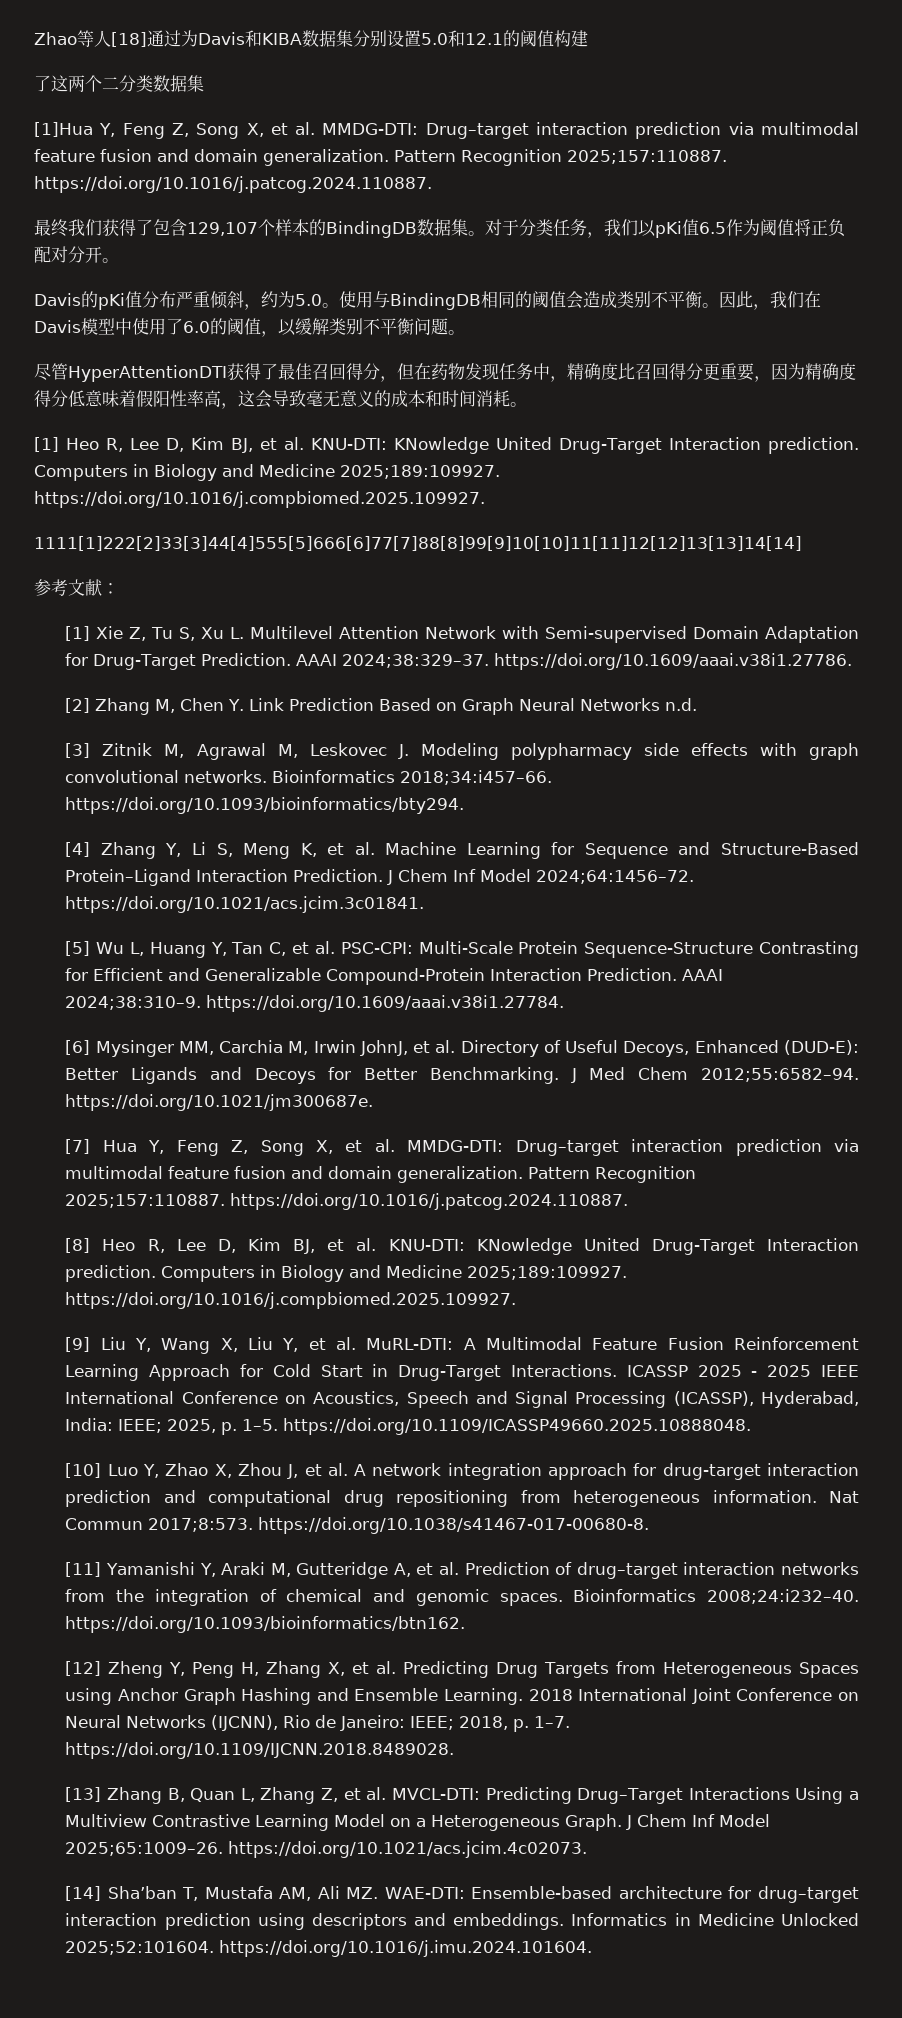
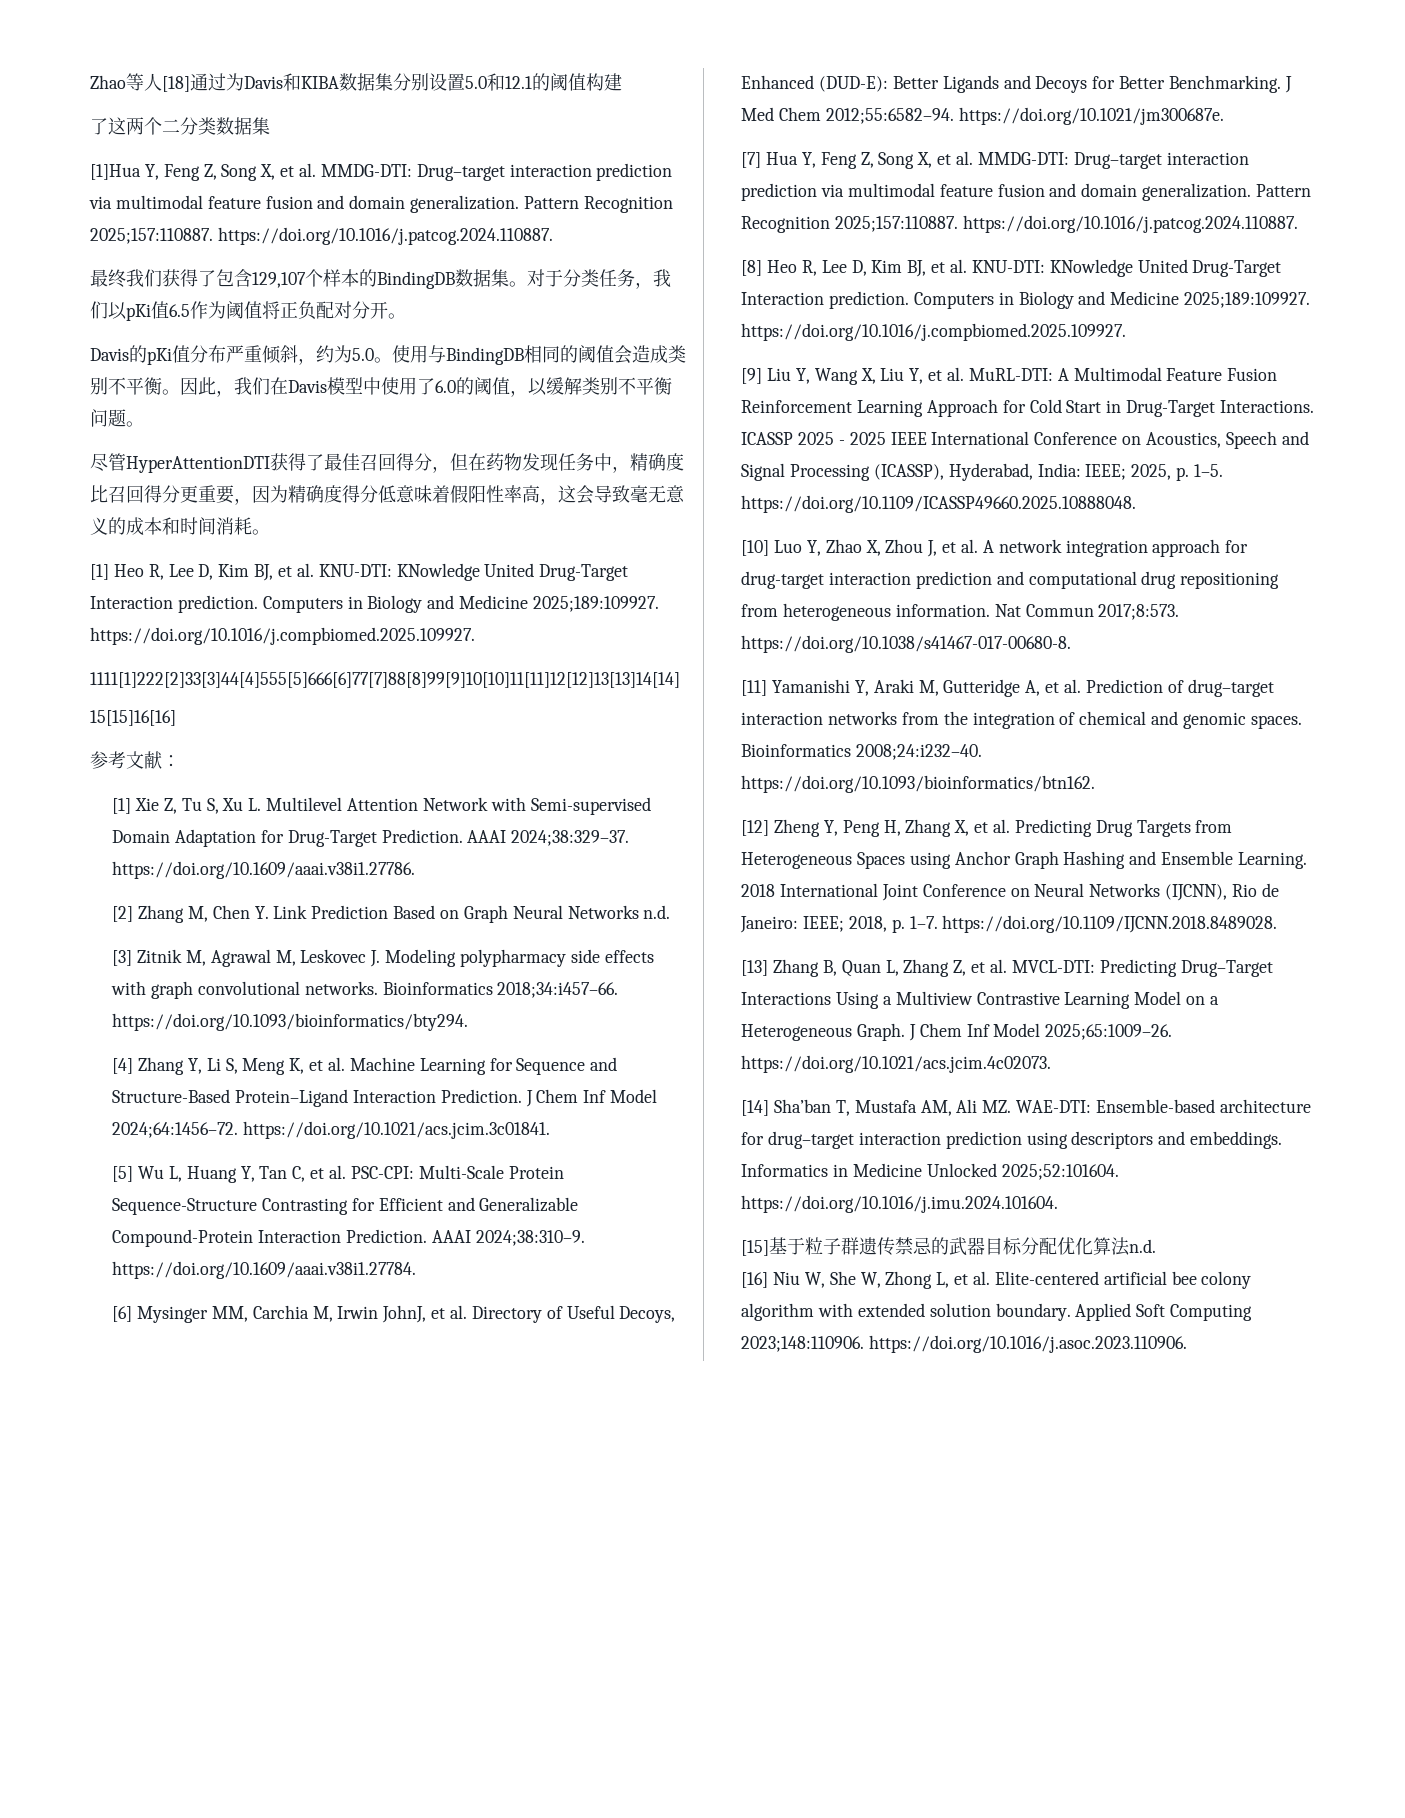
(802, 543) none -> [90,710,176,726] // 15[15]16[16]
(593, 1948) none -> [741,1237,1157,1256] [741,1271,1252,1289] [741,1303,1253,1321] [741,1335,1187,1353] // [15]基于粒子群遗传禁忌的武器目标分配优化算法n.d. // [16] Niu W, She W, Zhong L, et al. Elite-centered artificial bee colony algorithm with extended solution boundary. Applied Soft Computing 2023;148:110906. https://doi.org/10.1016/j.asoc.2023.110906.

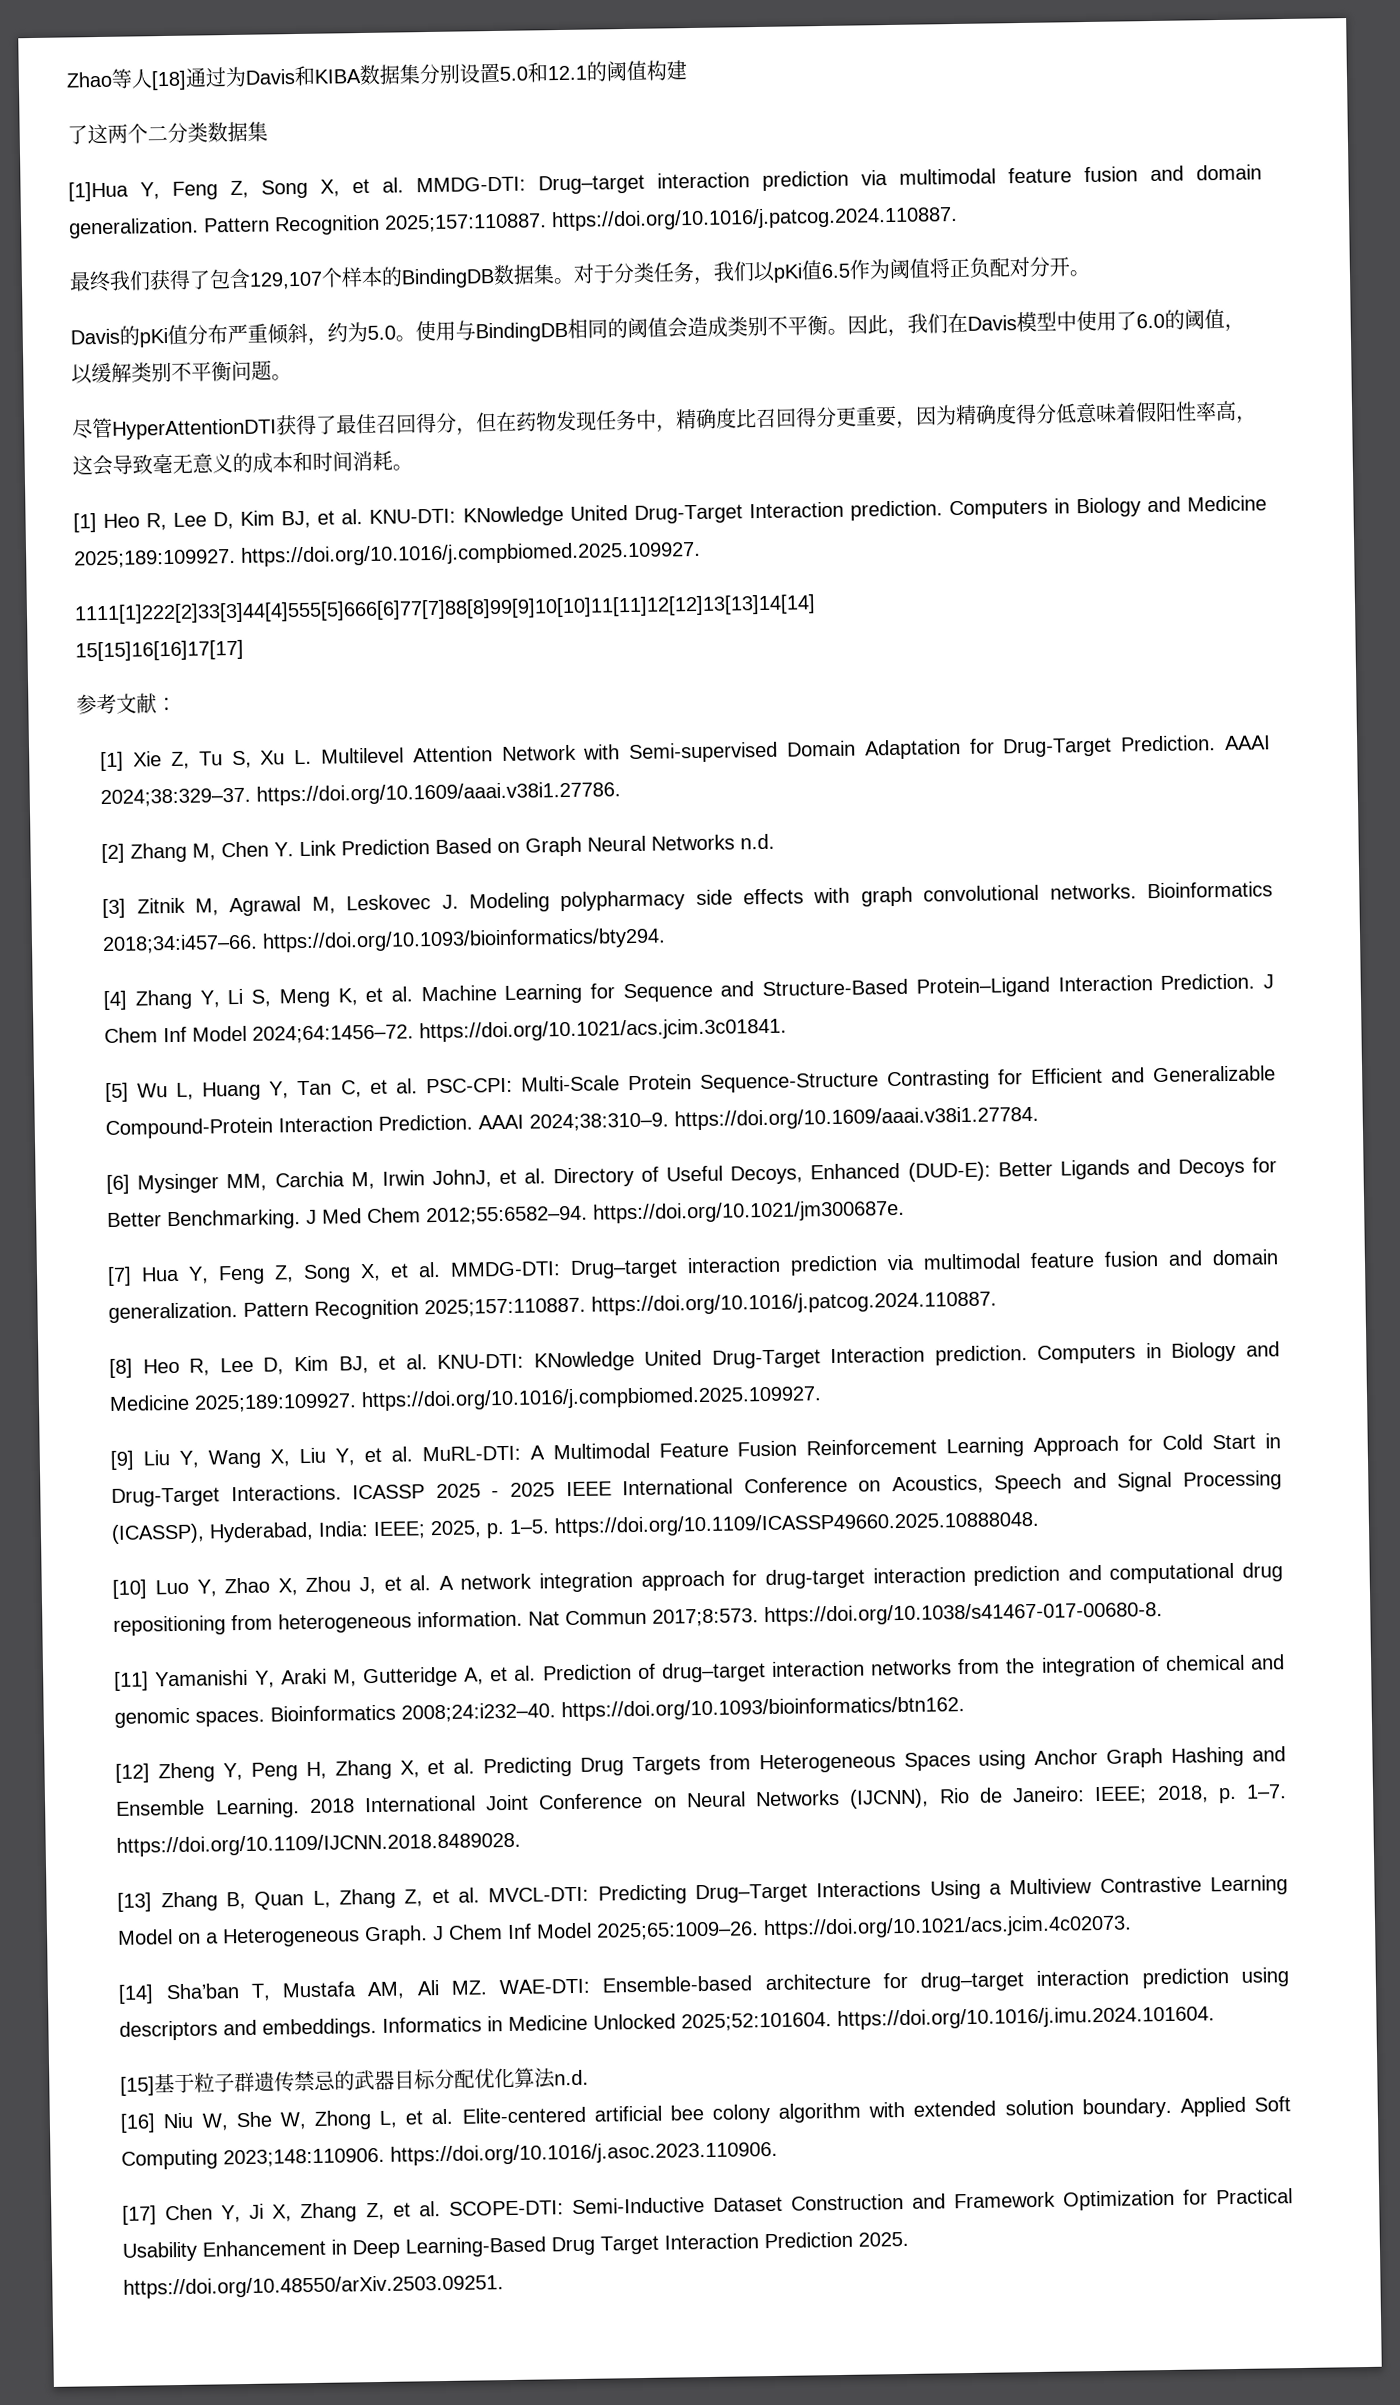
[90,710,176,726] 15[15]16[16] -> [75,639,244,662] 15[15]16[16]17[17]
(1187, 1344) none -> [122,2188,1293,2225] [122,2231,910,2262] [123,2274,505,2299] // [17] Chen Y, Ji X, Zhang Z, et al. SCOPE-DTI: Semi-Inductive Dataset Construction and Framework Optimization for Practical Usability Enhancement in Deep Learning-Based Drug Target Interaction Prediction 2025. https://doi.org/10.48550/arXiv.2503.09251.

